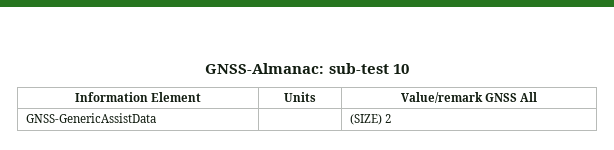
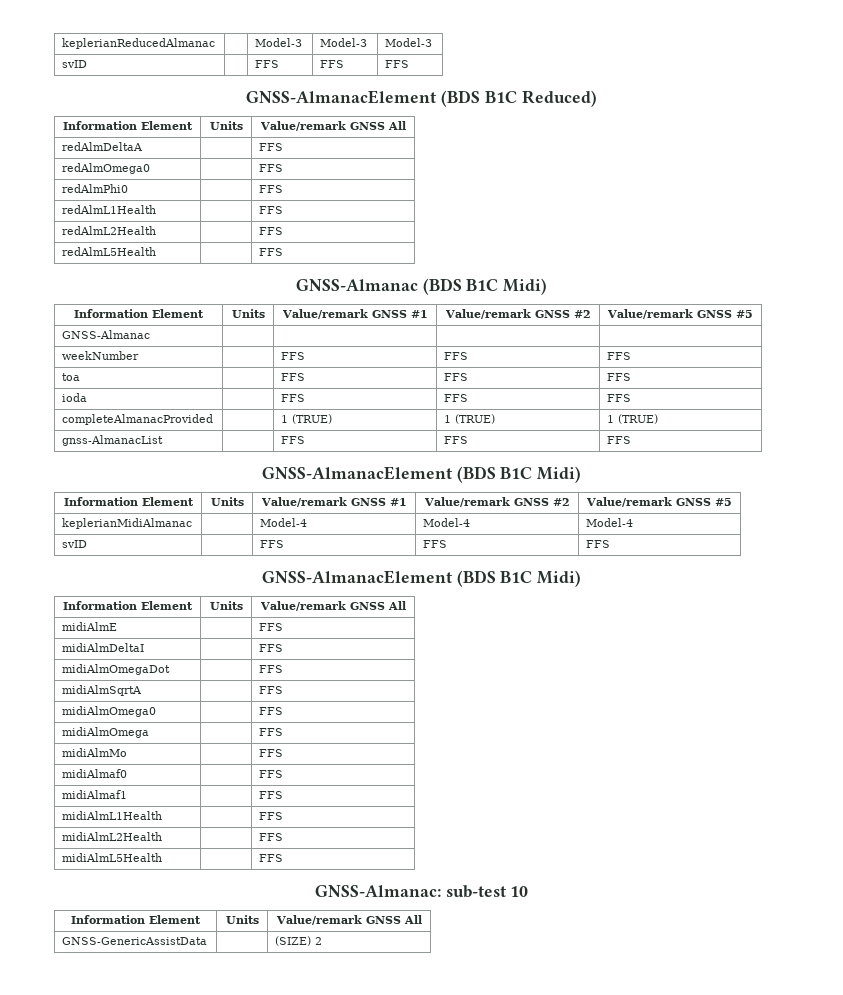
(205, 68) none -> [62,38,216,49] [255,38,303,47] [320,38,368,47] [385,38,433,47] [62,60,88,68] [255,60,280,68] [320,60,345,68] [385,60,410,68] [246,90,597,107] [63,121,193,130] [209,121,243,130] [259,121,406,131] [62,142,144,151] [259,143,284,151] [62,163,151,174] [259,164,284,172] [62,184,129,193] [259,185,284,193] [62,205,157,214] [259,206,284,214] [62,226,157,235] [259,227,284,235] [62,247,157,256] [259,248,284,256] [295,278,548,295] [74,309,204,318] [231,309,265,318] [281,309,428,319] [444,309,591,319] [607,309,753,319] [62,330,151,339] [62,351,140,360] [281,352,306,360] [444,352,469,360] [607,352,632,360] [62,373,81,381] [281,373,306,381] [444,373,469,381] [607,373,632,381] [62,393,88,402] [281,394,306,402] [444,394,469,402] [607,394,632,402] [62,414,214,425] [281,414,333,424] [444,414,496,424] [607,414,659,424] [62,435,164,446] [281,436,306,444] [444,436,469,444] [607,436,632,444] [261,466,582,483] [63,497,194,506] [210,497,244,506] [260,497,407,507] [423,497,570,507] [586,497,732,507] [62,518,193,529] [260,518,308,527] [423,518,471,527] [586,518,634,527] [62,540,88,548] [260,540,285,548] [423,540,448,548] [586,540,611,548] [261,570,582,587] [63,601,193,610] [209,601,243,610] [259,601,406,611] [62,622,118,631] [259,623,284,631] [62,643,145,652] [259,644,284,652] [62,664,171,675] [259,665,284,673] [62,685,143,696] [259,686,284,694] [62,706,157,717] [259,707,284,715] [62,727,150,738] [259,728,284,736] [62,748,128,757] [259,749,284,757] [62,769,128,778] [259,770,284,778] [62,790,128,799] [259,791,284,799] [62,811,163,820] [259,812,284,820] [62,832,163,841] [259,833,284,841] [62,853,163,862] [259,854,284,862] keplerianReducedAlmanac | | Model-3 | Model-3 | Model-3 // svID | | FFS | FFS | FFS // GNSS-AlmanacElement (BDS B1C Reduced) // Information Element | Units | Value/remark GNSS All // redAlmDeltaA | | FFS // redAlmOmega0 | | FFS // redAlmPhi0 | | FFS // redAlmL1Health | | FFS // redAlmL2Health | | FFS // redAlmL5Health | | FFS // GNSS-Almanac (BDS B1C Midi) // Information Element | Units | Value/remark GNSS #1 | Value/remark GNSS #2 | Value/remark GNSS #5 // GNSS-Almanac | | | | // weekNumber | | FFS | FFS | FFS // toa | | FFS | FFS | FFS // ioda | | FFS | FFS | FFS // completeAlmanacProvided | | 1 (TRUE) | 1 (TRUE) | 1 (TRUE) // gnss-AlmanacList | | FFS | FFS | FFS // GNSS-AlmanacElement (BDS B1C Midi) // Information Element | Units | Value/remark GNSS #1 | Value/remark GNSS #2 | Value/remark GNSS #5 // keplerianMidiAlmanac | | Model-4 | Model-4 | Model-4 // svID | | FFS | FFS | FFS // GNSS-AlmanacElement (BDS B1C Midi) // Information Element | Units | Value/remark GNSS All // midiAlmE | | FFS // midiAlmDeltaI | | FFS // midiAlmOmegaDot | | FFS // midiAlmSqrtA | | FFS // midiAlmOmega0 | | FFS // midiAlmOmega | | FFS // midiAlmMo | | FFS // midiAlmaf0 | | FFS // midiAlmaf1 | | FFS // midiAlmL1Health | | FFS // midiAlmL2Health | | FFS // midiAlmL5Health | | FFS //

